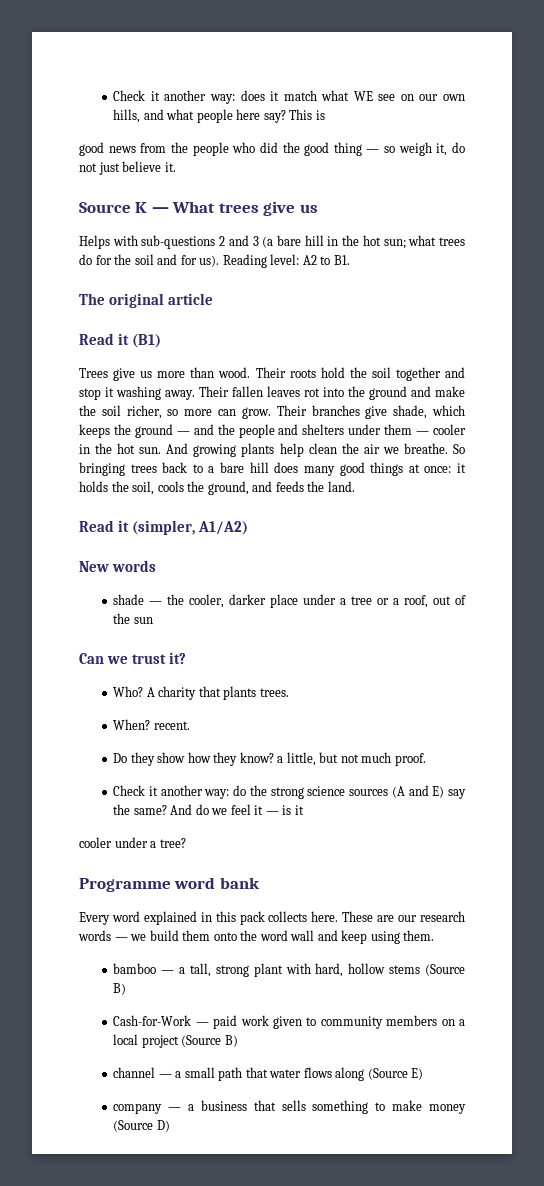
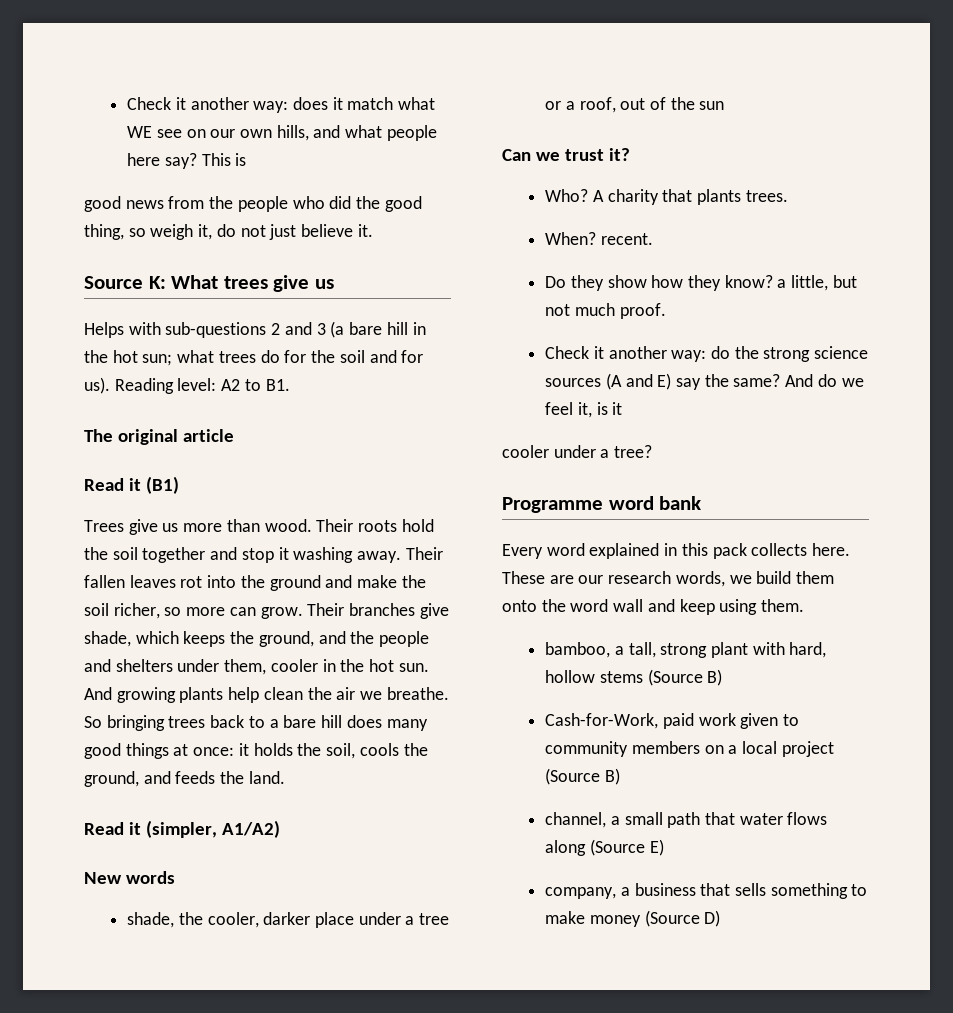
[333,142,380,156] thing — -> [84,224,124,240] thing,
[135,202,169,213] K — -> [148,276,166,289] K:
[134,424,190,438] ground — -> [258,631,314,647] ground,
[384,424,430,435] them — -> [224,659,267,675] them,
[113,594,163,605] shade — -> [127,912,175,928] shade,
[254,805,279,815] it — -> [577,402,592,418] it,
[78,930,128,941] words — -> [675,571,725,587] words,
[113,963,175,974] bamboo — -> [545,642,611,658] bamboo,
[113,1015,209,1026] Cash-for-Work — -> [545,713,659,729] Cash-for-Work,
[113,1067,172,1078] channel — -> [545,812,607,828] channel,
[113,1103,182,1114] company — -> [545,887,617,899] company,

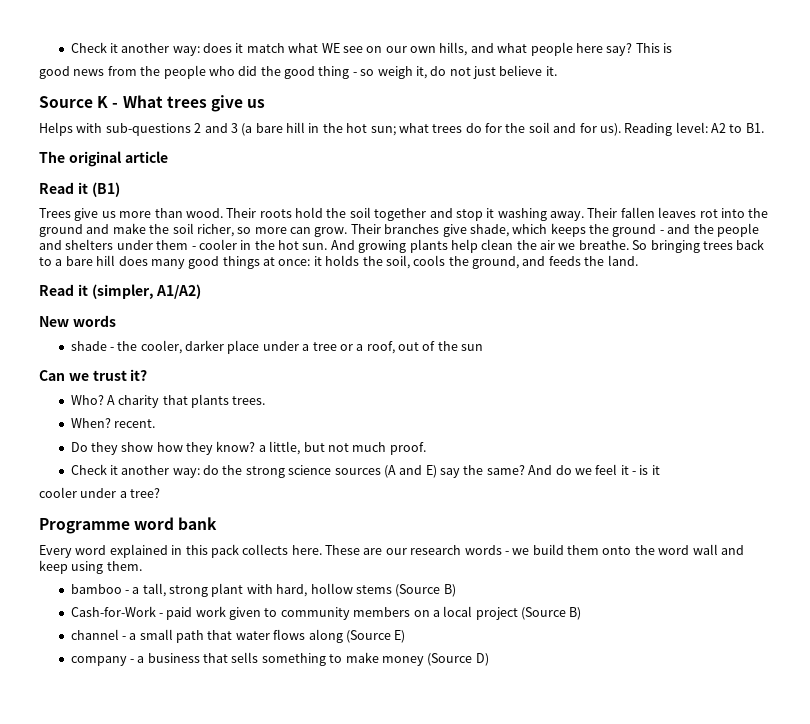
[84,224,124,240] thing, -> [318,66,357,79] thing -
[148,276,166,289] K: -> [97,96,119,108] K -
[258,631,314,647] ground, -> [612,224,664,237] ground -
[224,659,267,675] them, -> [156,240,196,250] them -
[127,912,175,928] shade, -> [70,341,114,351] shade -
[577,402,592,418] it, -> [620,465,637,475] it -
[675,571,725,587] words, -> [464,545,509,555] words -
[545,642,611,658] bamboo, -> [70,584,129,594] bamboo -
[545,713,659,729] Cash-for-Work, -> [70,606,163,617] Cash-for-Work -
[545,812,607,828] channel, -> [70,629,126,640] channel -
[545,887,617,899] company, -> [70,656,134,666] company -

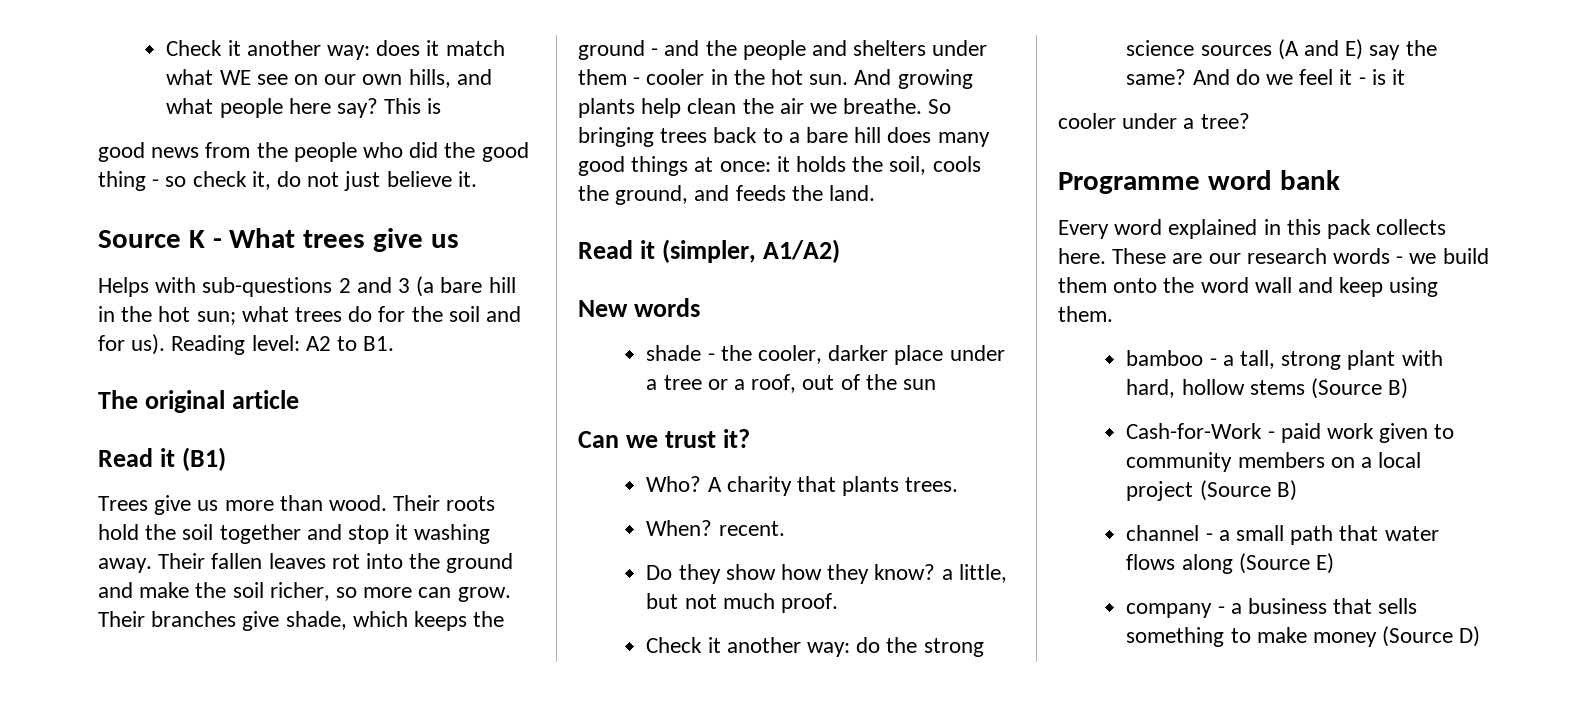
[377,66,413,79] weigh -> [192,171,247,187] check

